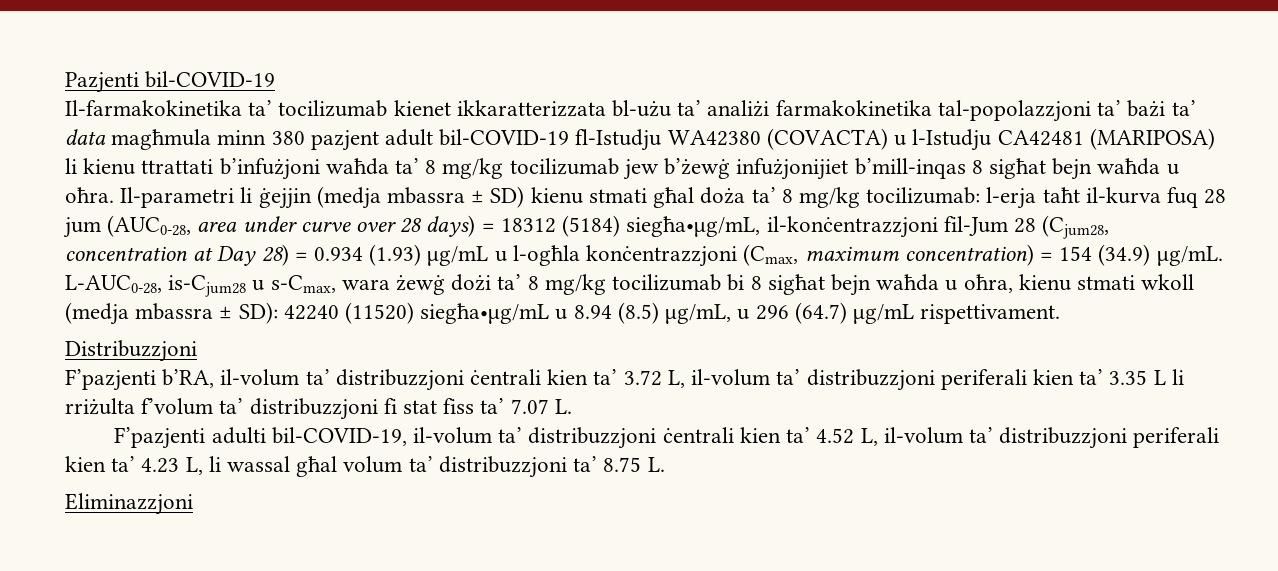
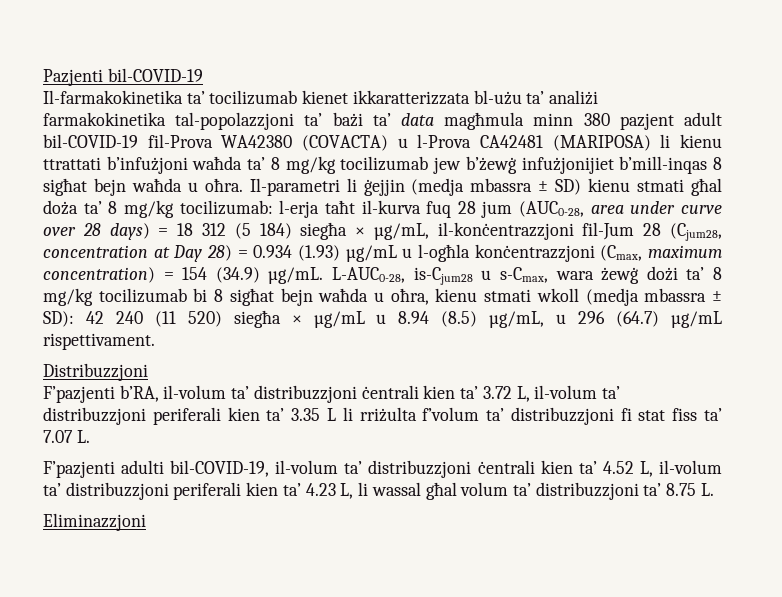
[575,129,662,151] fl-Istudju -> [147,134,213,148] fil-Prova
[912,129,992,151] l-Istudju -> [417,134,472,148] l-Prova
[500,215,761,237] 18312 (5184) siegħa•µg/mL, -> [177,222,429,240] 18 312 (5 184) siegħa × µg/mL,
[283,302,550,324] 42240 (11520) siegħa•µg/mL -> [85,310,365,328] 42 240 (11 520) siegħa × µg/mL

